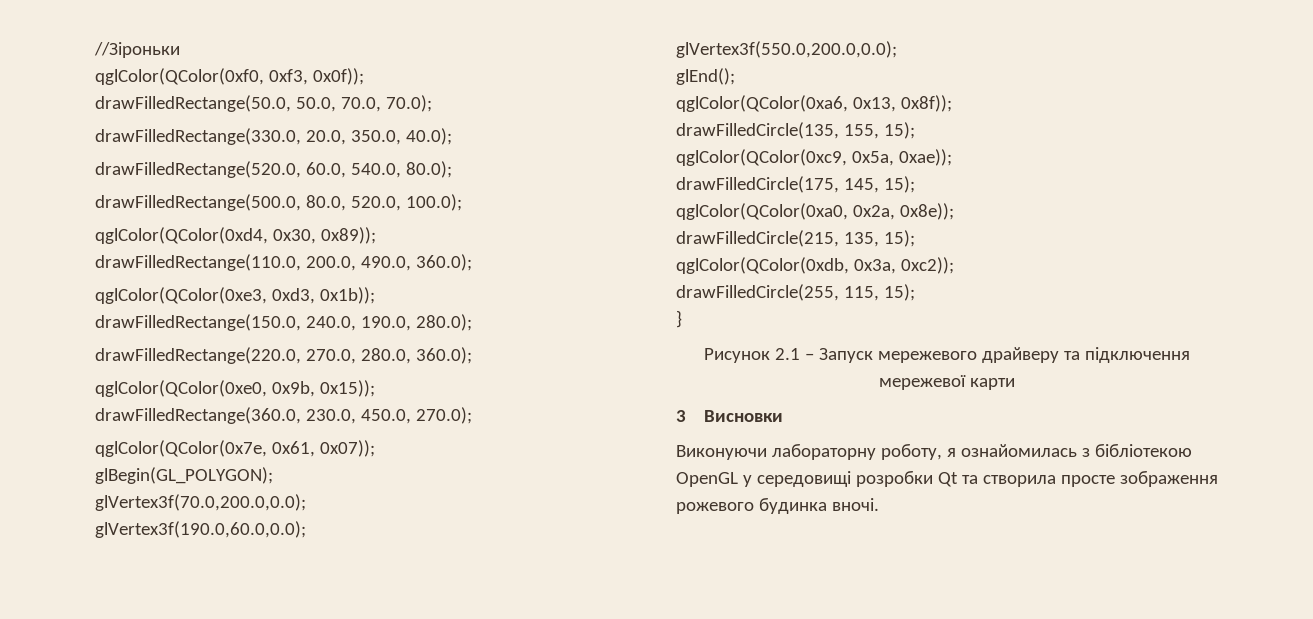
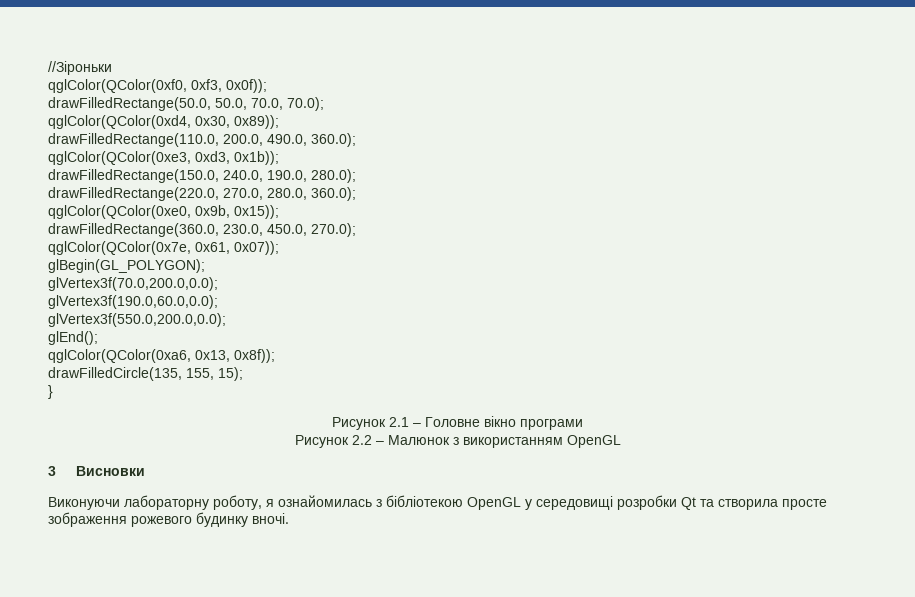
[95,128,452,145] [95,161,452,178] [95,194,462,211] // drawFilledRectange(330.0, 20.0, 350.0, 40.0); // drawFilledRectange(520.0, 60.0, 540.0, 80.0); // drawFilledRectange(500.0, 80.0, 520.0, 100.0); -> (324, 104) none
[676,149,952,166] [676,176,915,193] [676,203,954,220] [676,230,915,247] [676,257,954,274] [676,284,915,301] [676,310,682,328] [704,347,1190,363] [879,375,1015,390] qglColor(QColor(0xc9, 0x5a, 0xae)); // drawFilledCircle(175, 145, 15); // qglColor(QColor(0xa0, 0x2a, 0x8e)); // drawFilledCircle(215, 135, 15); // qglColor(QColor(0xdb, 0x3a, 0xc2)); // drawFilledCircle(255, 115, 15); // } // Рисунок 2.1 – Запуск мережевого драйверу та підключення мережевої карти -> [48,385,53,399] [332,416,583,430] [294,435,621,448] } // Рисунок 2.1 – Головне вікно програми // Рисунок 2.2 – Малюнок з використанням OpenGL
[758,498,827,514] будинка -> [196,512,248,527] будинку

